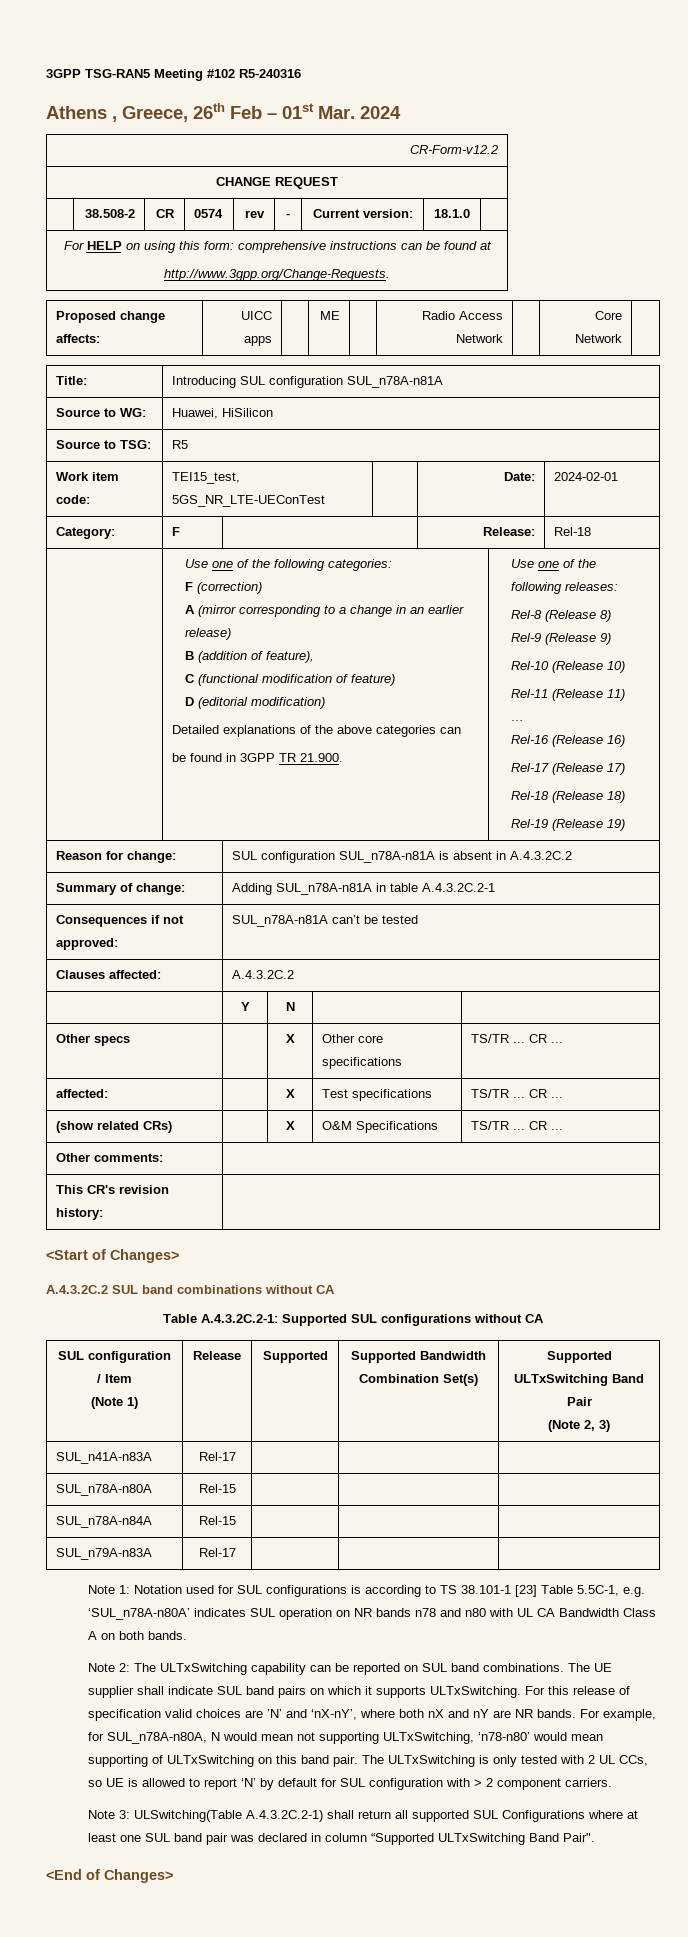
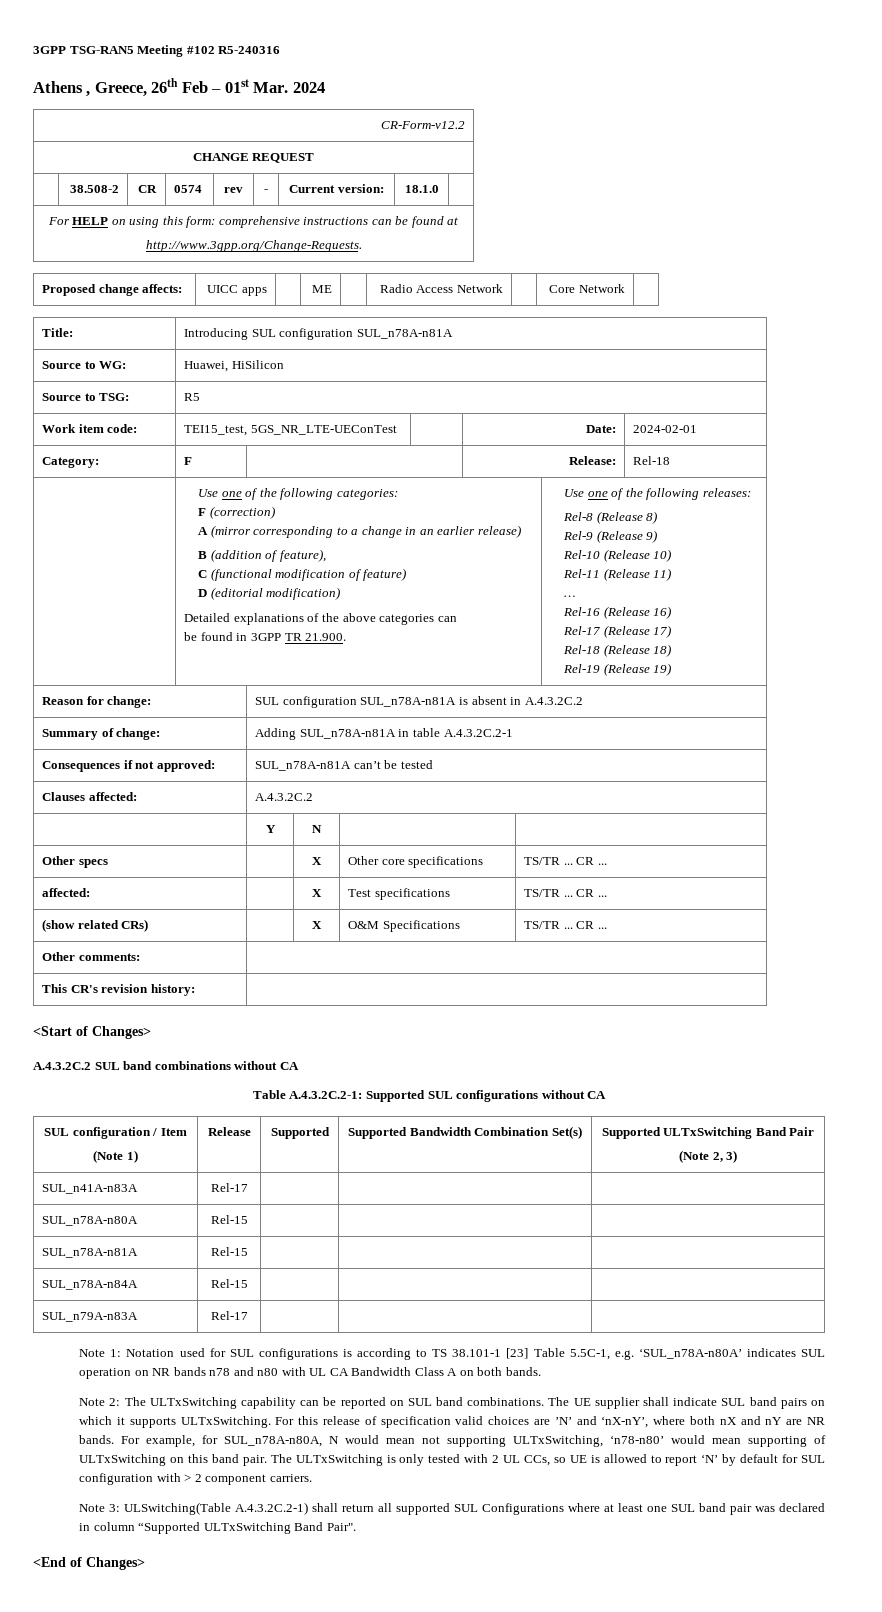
(236, 1488) none -> [42,1248,139,1258] [210,1247,248,1256] // SUL_n78A-n81A | Rel-15 | | |

